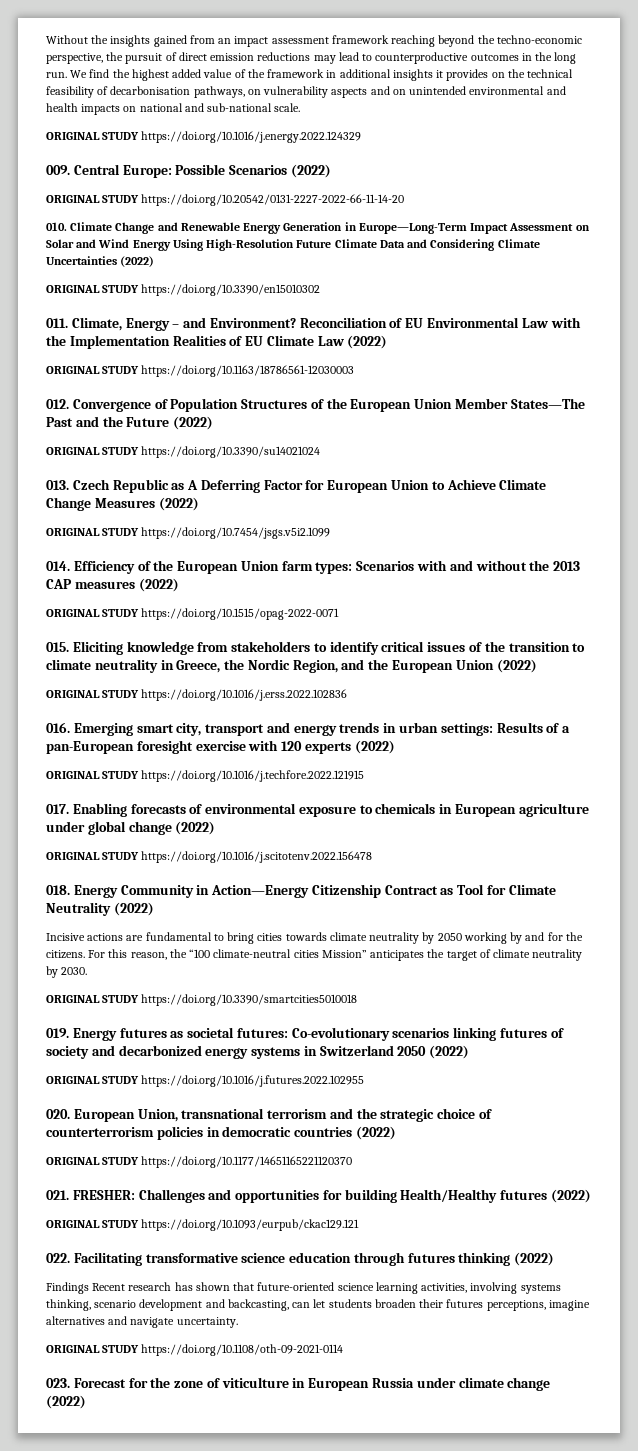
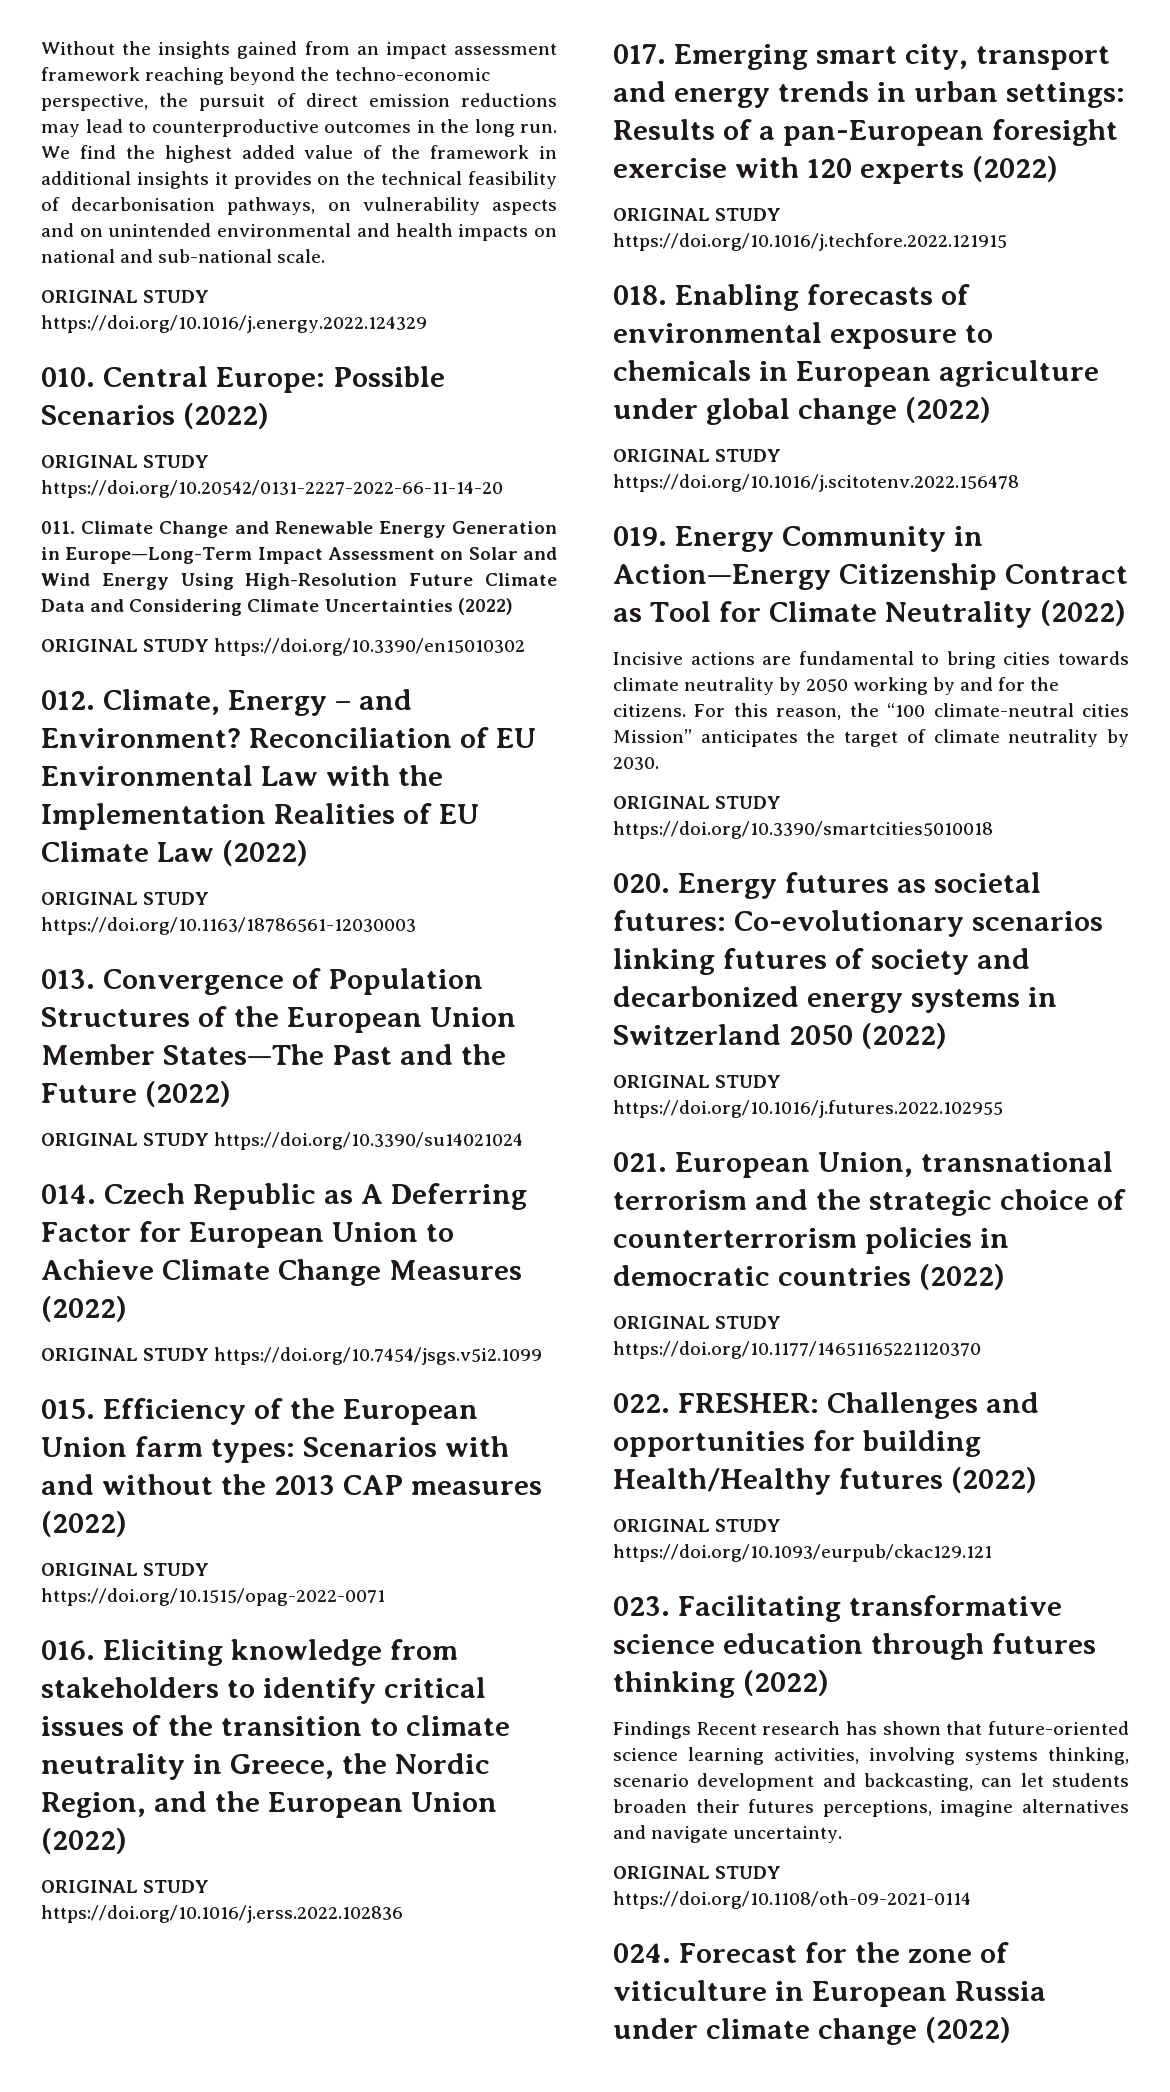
[46,165,70,175] 009. -> [41,367,95,387] 010.
[46,222,67,231] 010. -> [41,521,75,534] 011.
[46,318,68,328] 011. -> [41,690,95,710] 012.
[46,399,69,409] 012. -> [41,969,95,989] 013.
[46,480,69,490] 013. -> [41,1184,96,1204] 014.
[46,561,70,571] 014. -> [41,1398,95,1419] 015.
[46,642,69,652] 015. -> [41,1640,95,1660] 016.
[46,722,70,733] 016. -> [613,44,666,64] 017.
[46,804,69,814] 017. -> [613,285,667,305] 018.
[46,885,70,895] 018. -> [613,526,667,546] 019.
[46,1028,69,1038] 019. -> [613,873,670,893] 020.
[46,1109,70,1119] 020. -> [613,1152,667,1172] 021.
[46,1190,69,1200] 021. -> [613,1393,670,1413] 022.
[46,1253,70,1263] 022. -> [613,1596,670,1616] 023.
[46,1378,70,1388] 023. -> [613,1943,671,1963] 024.

